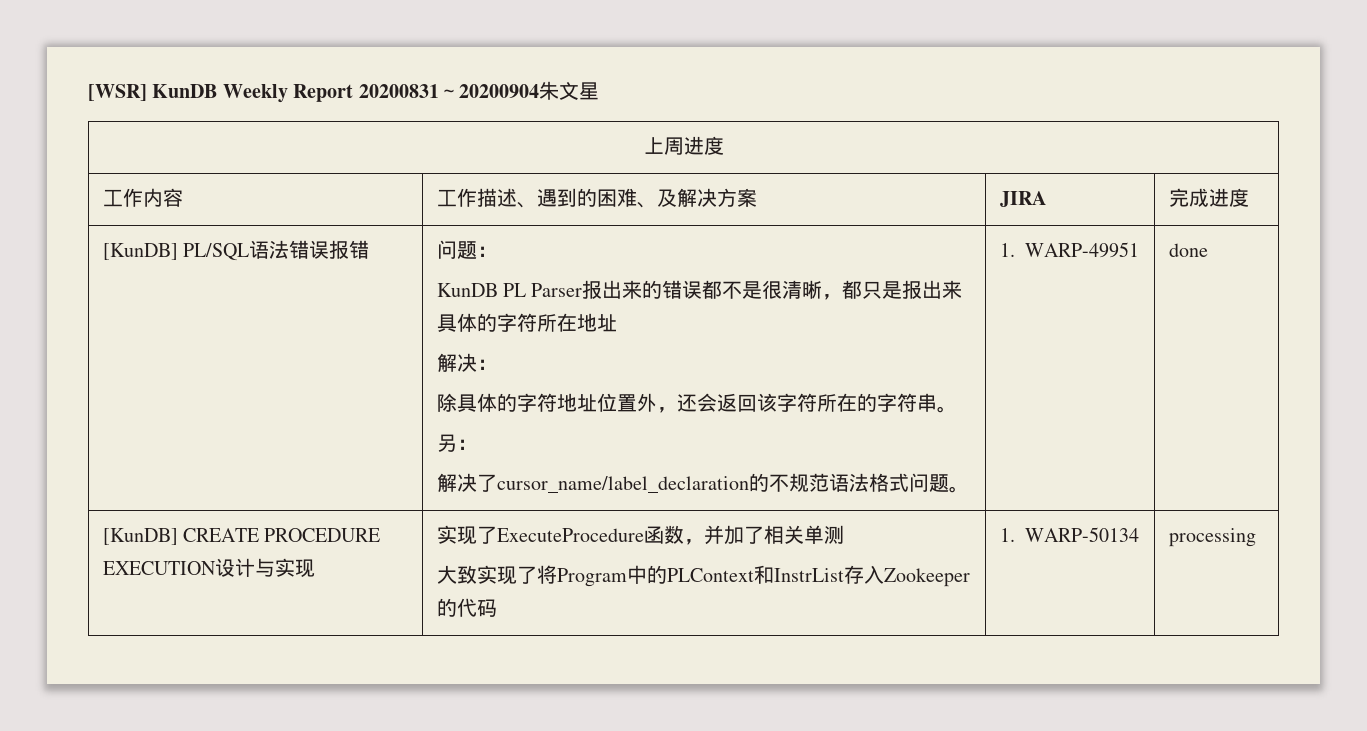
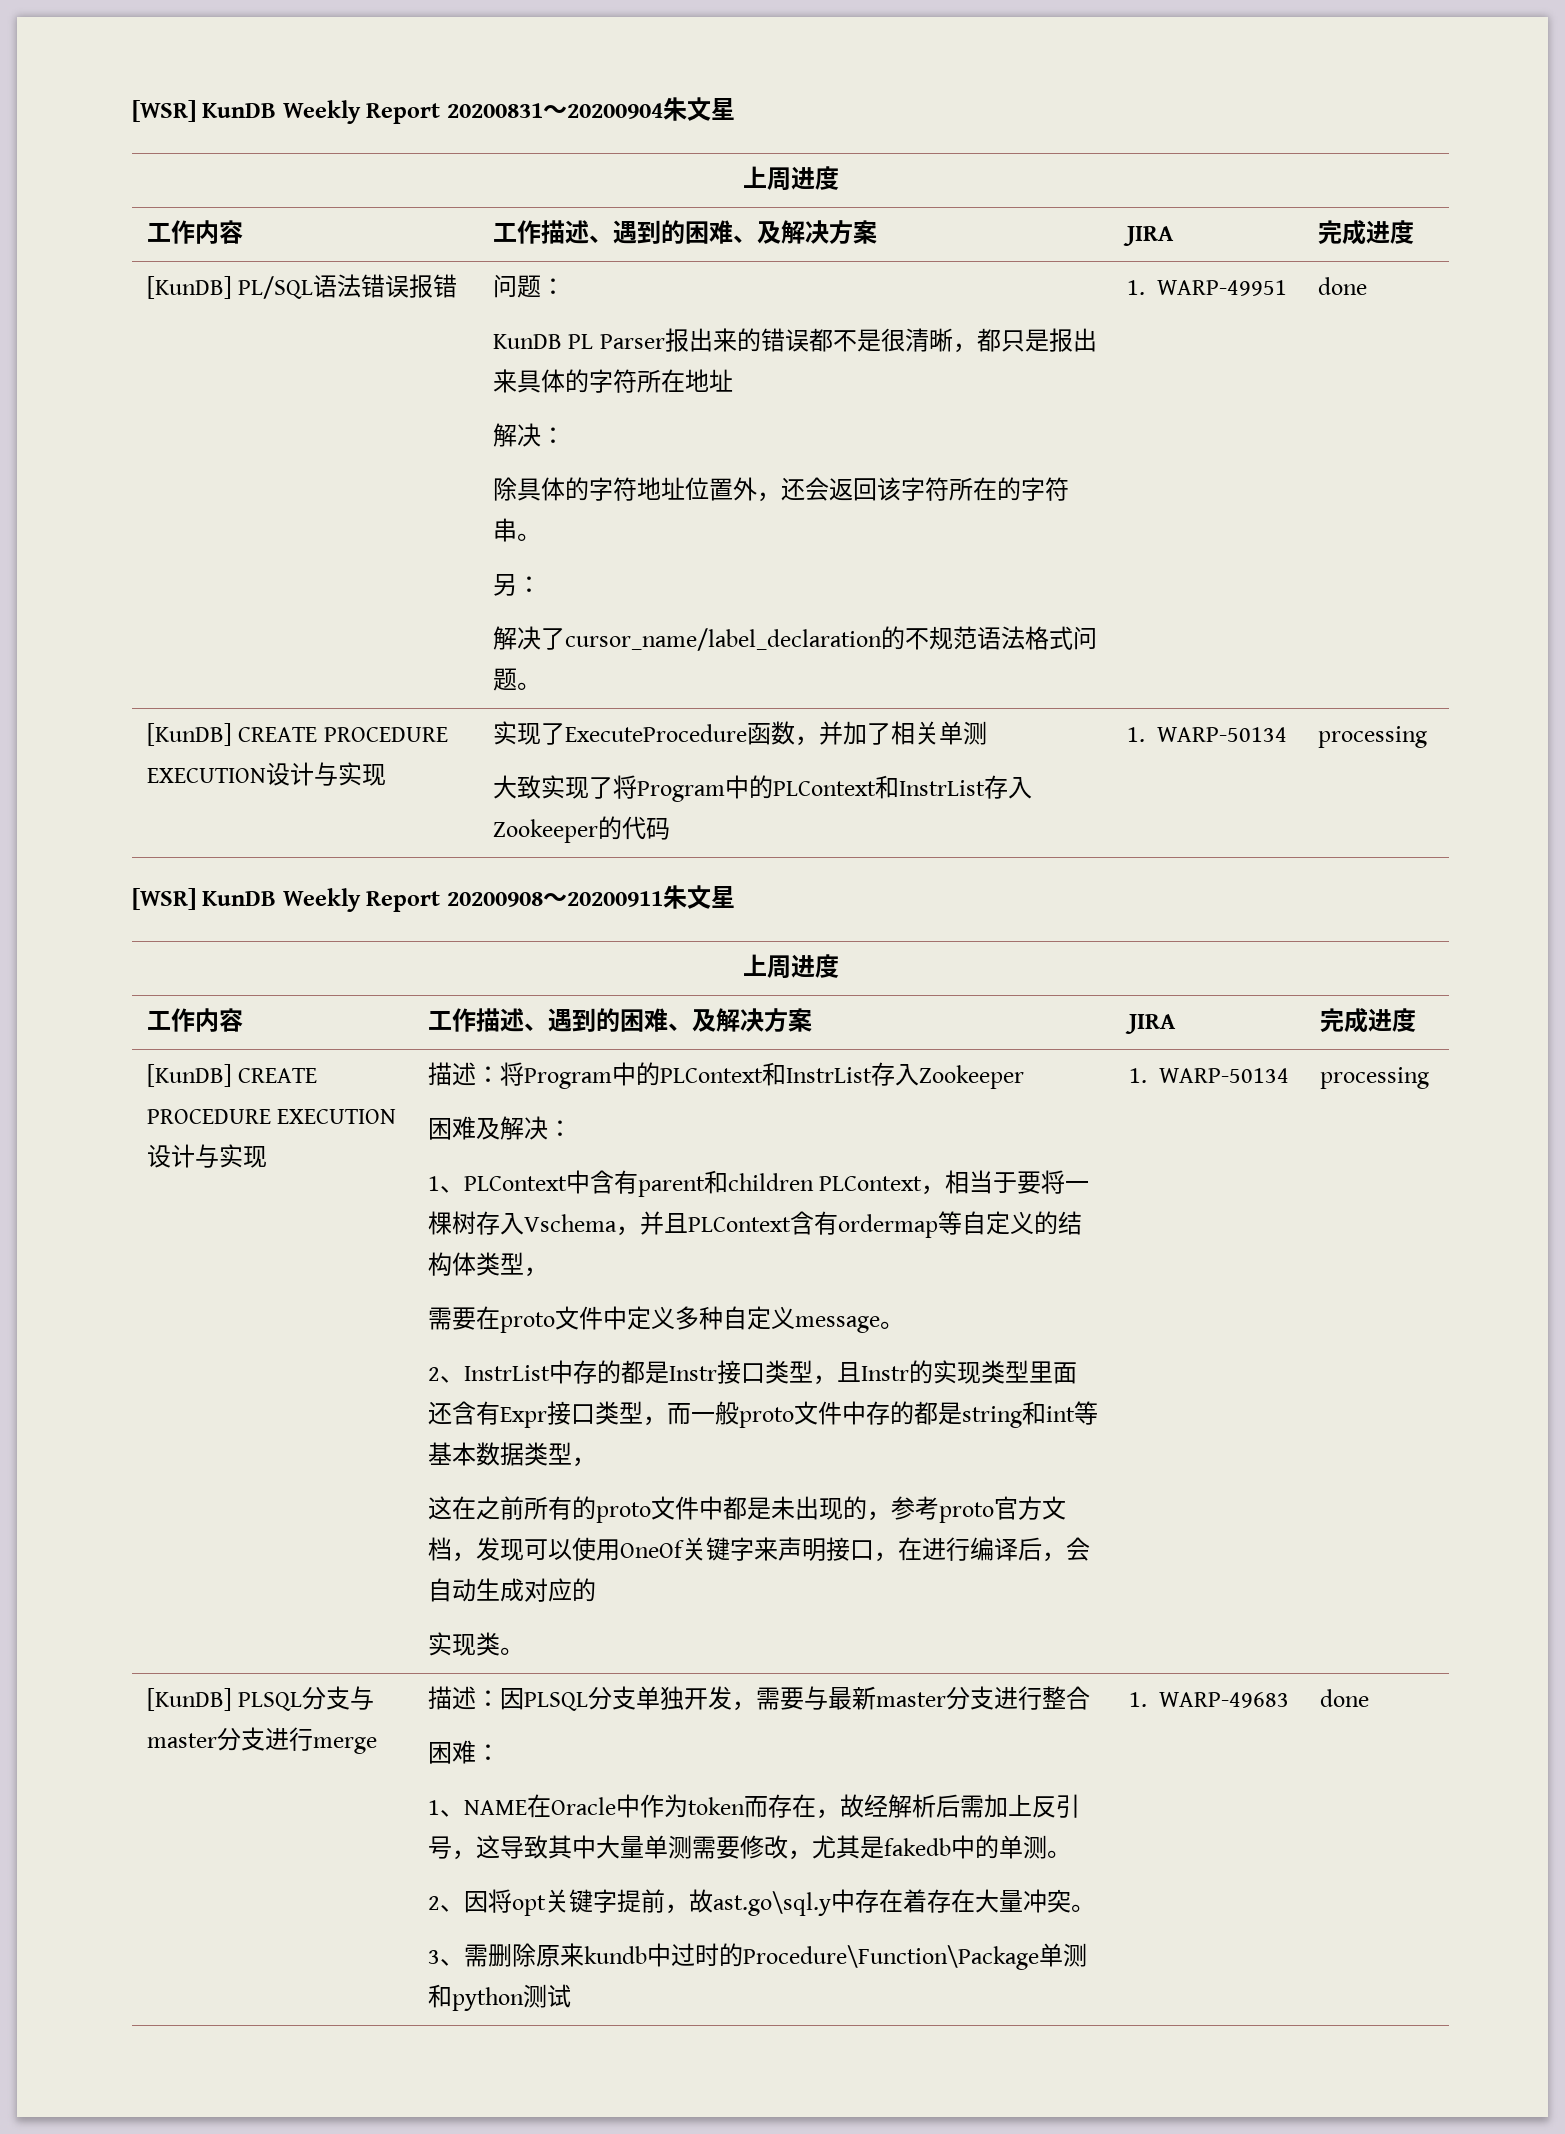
(1256, 537) none -> [132,885,735,912] [742,954,839,978] [146,1008,243,1032] [427,1008,812,1032] [1124,1014,1176,1034] [1319,1008,1416,1033] [146,1064,318,1087] [146,1109,397,1124] [146,1144,267,1168] [427,1062,1024,1089] [427,1116,572,1140] [427,1170,1090,1197] [427,1211,1082,1238] [427,1252,548,1277] [427,1306,904,1333] [427,1360,1077,1385] [427,1401,1098,1428] [427,1442,596,1467] [427,1496,1066,1523] [427,1537,1090,1562] [427,1578,596,1602] [427,1632,524,1656] [1128,1068,1289,1083] [1319,1067,1429,1089] [146,1686,375,1711] [146,1727,377,1754] [427,1686,1090,1711] [427,1740,500,1764] [427,1794,1080,1819] [427,1835,1071,1860] [427,1889,1095,1916] [427,1943,1087,1970] [427,1984,571,2011] [1128,1692,1289,1708] [1319,1689,1369,1707] // [WSR] KunDB Weekly Report 20200908～20200911朱文星 // 上周进度 // 工作内容 | 工作描述、遇到的困难、及解决方案 | JIRA | 完成进度 // [KunDB] CREATE PROCEDURE EXECUTION设计与实现 | 描述：将Program中的PLContext和InstrList存入Zookeeper // 困难及解决： // 1、PLContext中含有parent和children PLContext，相当于要将一棵树存入Vschema，并且PLContext含有ordermap等自定义的结构体类型， // 需要在proto文件中定义多种自定义message。 // 2、InstrList中存的都是Instr接口类型，且Instr的实现类型里面还含有Expr接口类型，而一般proto文件中存的都是string和int等基本数据类型， // 这在之前所有的proto文件中都是未出现的，参考proto官方文档，发现可以使用OneOf关键字来声明接口，在进行编译后，会自动生成对应的 // 实现类。 | 1. WARP-50134 | processing // [KunDB] PLSQL分支与master分支进行merge | 描述：因PLSQL分支单独开发，需要与最新master分支进行整合 // 困难： // 1、NAME在Oracle中作为token而存在，故经解析后需加上反引号，这导致其中大量单测需要修改，尤其是fakedb中的单测。 // 2、因将opt关键字提前，故ast.go\sql.y中存在着存在大量冲突。 // 3、需删除原来kundb中过时的Procedure\Function\Package单测和python测试 | 1. WARP-49683 | done

